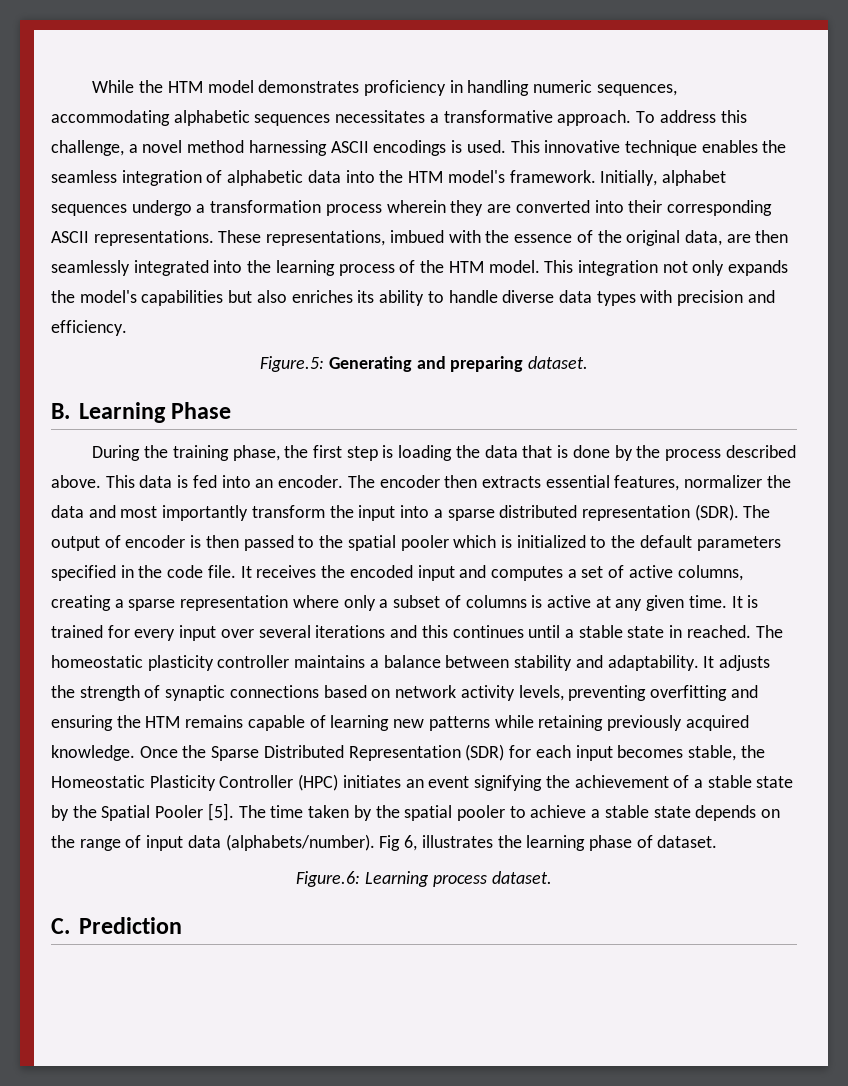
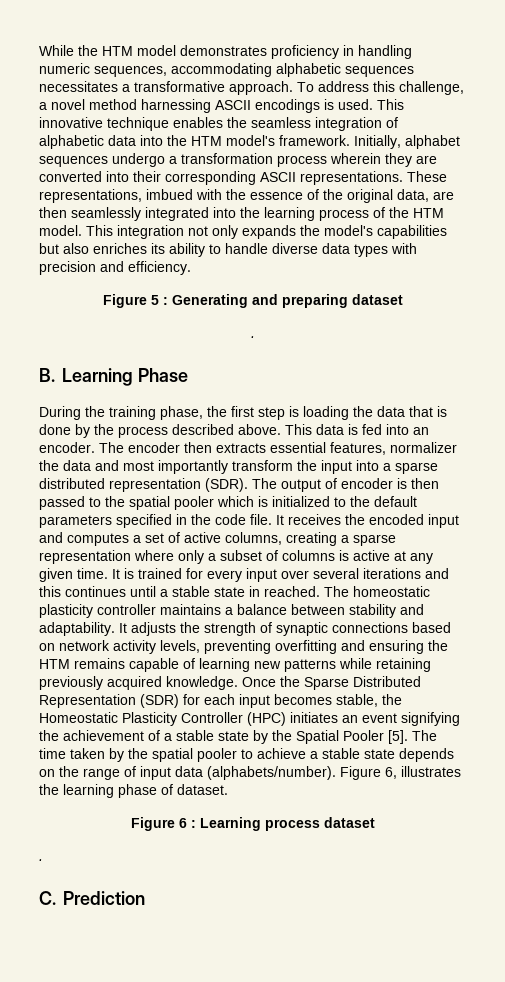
[260,356,325,372] Figure.5: -> [102,294,168,308] Figure 5 :
[527,356,588,369] dataset. -> [351,294,403,305] [250,336,255,338] dataset // .
[379,835,401,851] Fig -> [340,766,381,780] Figure
[296,871,552,887] Figure.6: Learning process dataset. -> [130,817,375,831] [39,859,43,861] Figure 6 : Learning process dataset // .

